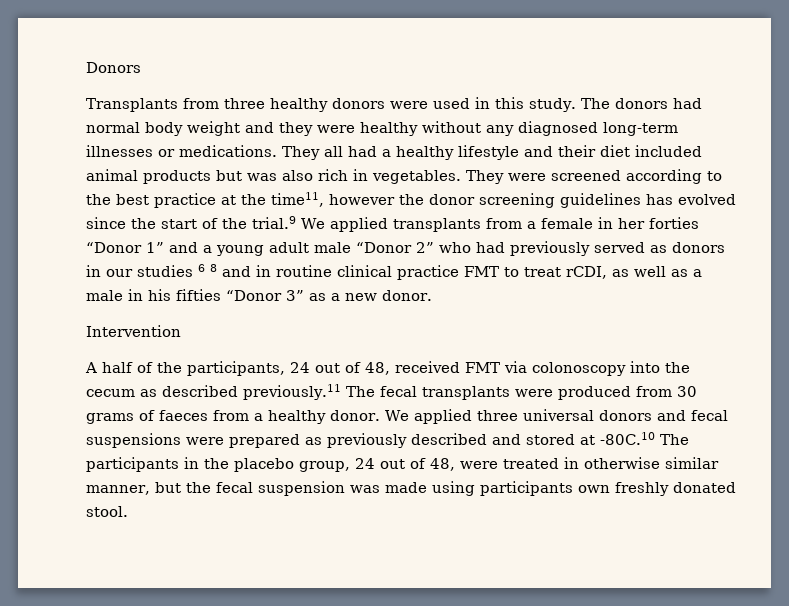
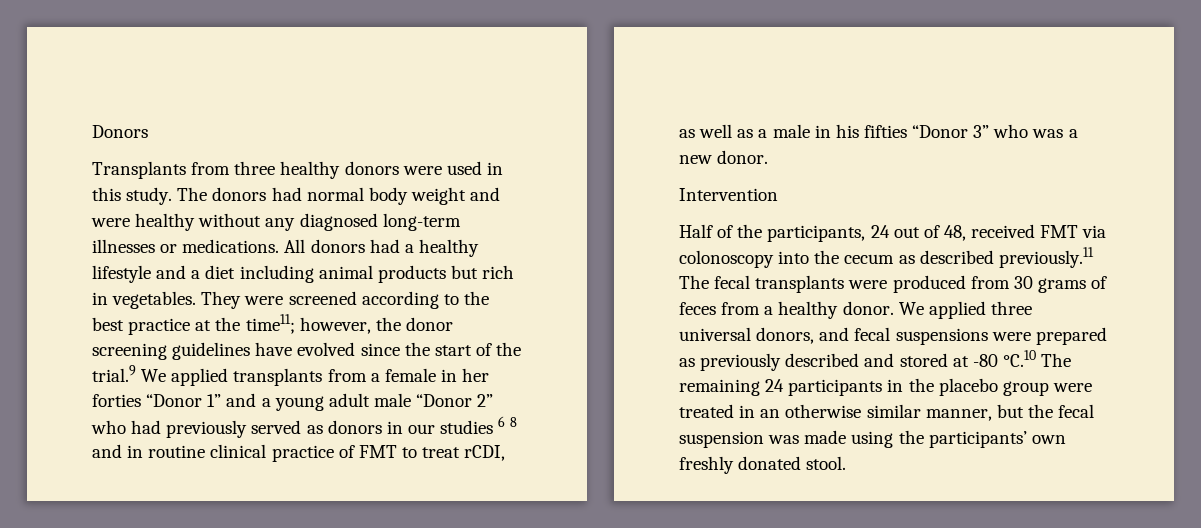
[279,122,313,136] they -> (501, 194) none
[282,146,343,160] They all -> [284,239,365,253] All donors
[558,145,702,157] their diet included -> [191,265,314,283] a diet including
[247,170,313,181] was also -> (478, 272) none
[271,192,395,207] time11, however -> [245,314,371,334] time11; however,
[646,194,673,205] has -> [255,342,293,356] have
(459, 272) none -> [338,445,355,458] of
[309,293,326,301] as -> [993,124,1064,138] who was
[85,362,133,373] A half -> [679,224,713,238] Half
[159,410,208,421] faeces -> [679,302,716,315] feces
[598,410,652,421] donors -> [756,327,815,344] donors,
[600,432,689,445] [86,457,455,472] -80C.10 The participants in the placebo group, 24 out of 48, -> [972,350,1072,367] [679,378,1049,396] -80 °C.10 The remaining 24 participants in the placebo group
(579, 463) none -> [760,409,781,418] an
[479,481,573,496] participants -> [898,430,1027,448] the participants’

